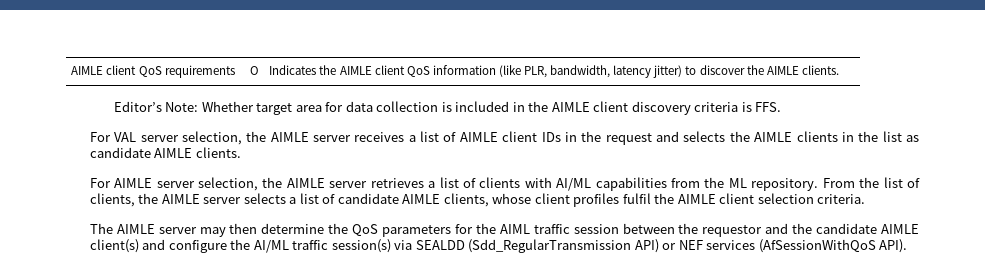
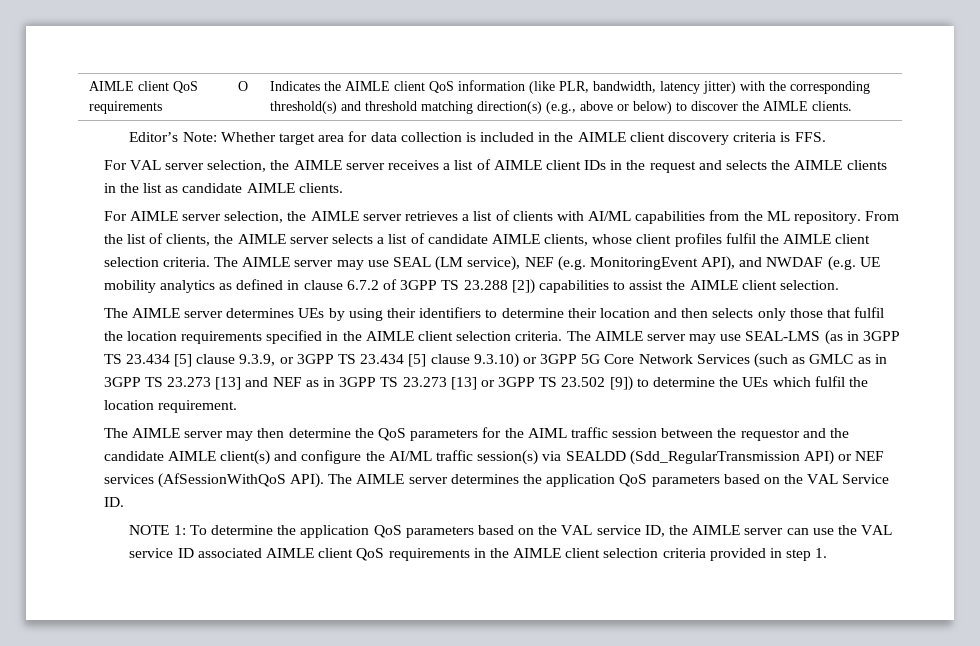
(683, 71) none -> [740,81,871,94] [270,101,673,114] with the corresponding threshold(s) and threshold matching direction(s) (e.g., above or below)
(866, 199) none -> [214,256,880,271] [103,279,840,294] [103,307,885,321] [103,330,901,345] [103,353,887,368] [103,376,868,391] [103,400,237,413] The AIMLE server may use SEAL (LM service), NEF (e.g. MonitoringEvent API), and NWDAF (e.g. UE mobility analytics as defined in clause 6.7.2 of 3GPP TS 23.288 [2]) capabilities to assist the AIMLE client selection. // The AIMLE server determines UEs by using their identifiers to determine their location and then selects only those that fulfil the location requirements specified in the AIMLE client selection criteria. The AIMLE server may use SEAL-LMS (as in 3GPP TS 23.434 [5] clause 9.3.9, or 3GPP TS 23.434 [5] clause 9.3.10) or 3GPP 5G Core Network Services (such as GMLC as in 3GPP TS 23.273 [13] and NEF as in 3GPP TS 23.273 [13] or 3GPP TS 23.502 [9]) to determine the UEs which fulfil the location requirement.
(908, 246) none -> [328,474,890,487] [103,497,124,507] [129,525,893,538] [129,548,828,561] The AIMLE server determines the application QoS parameters based on the VAL Service ID. // NOTE 1: To determine the application QoS parameters based on the VAL service ID, the AIMLE server can use the VAL service ID associated AIMLE client QoS requirements in the AIMLE client selection criteria provided in step 1.

